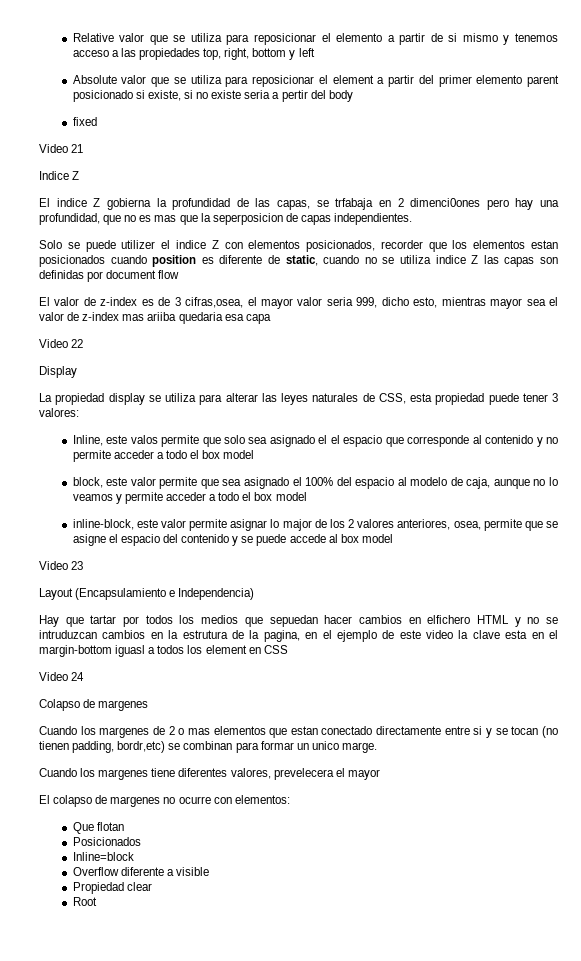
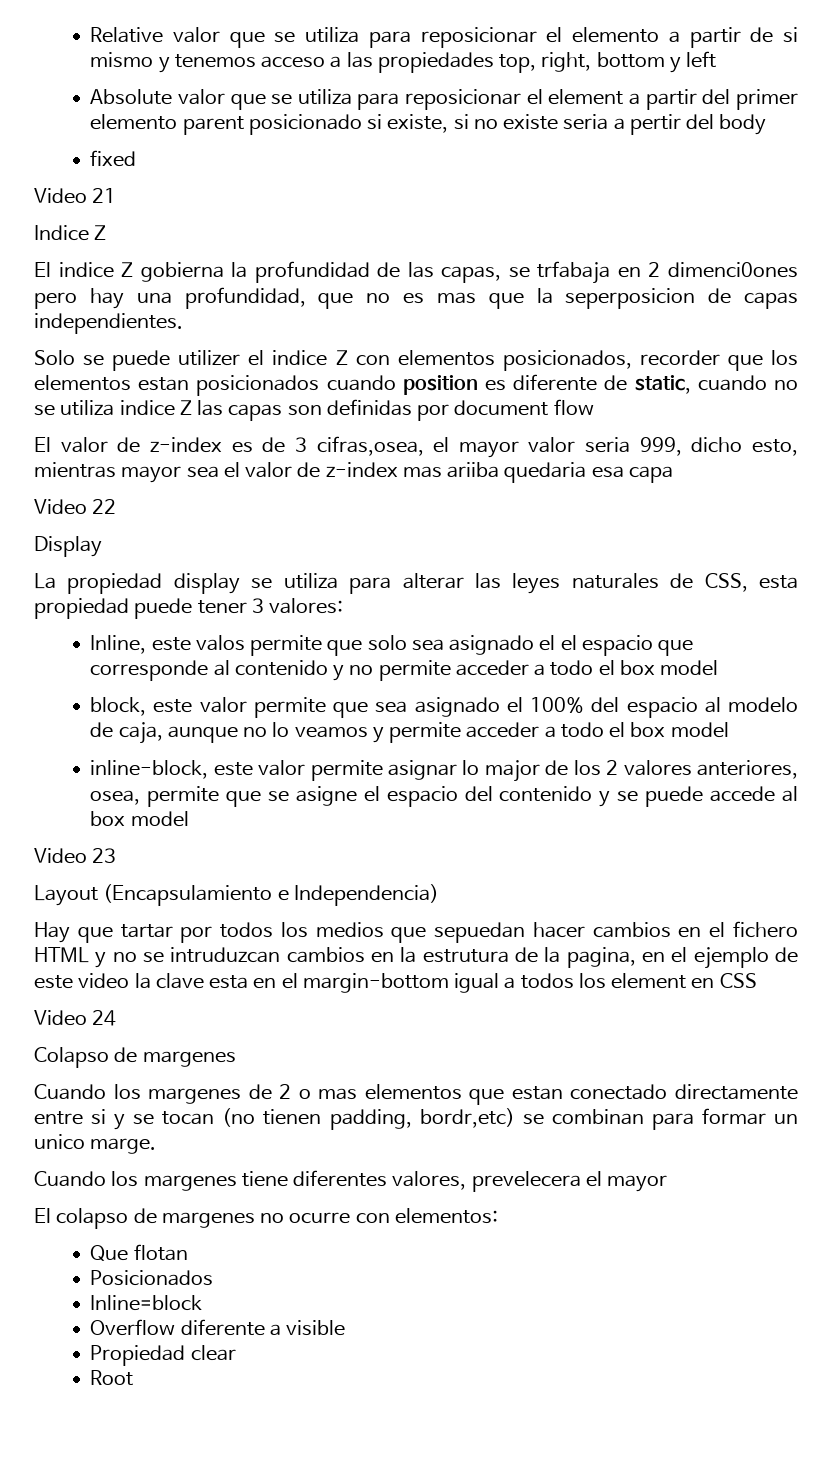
[427,615,471,624] elfichero -> [709,921,798,938] el fichero
[115,645,146,657] iguasl -> [454,973,500,993] igual

